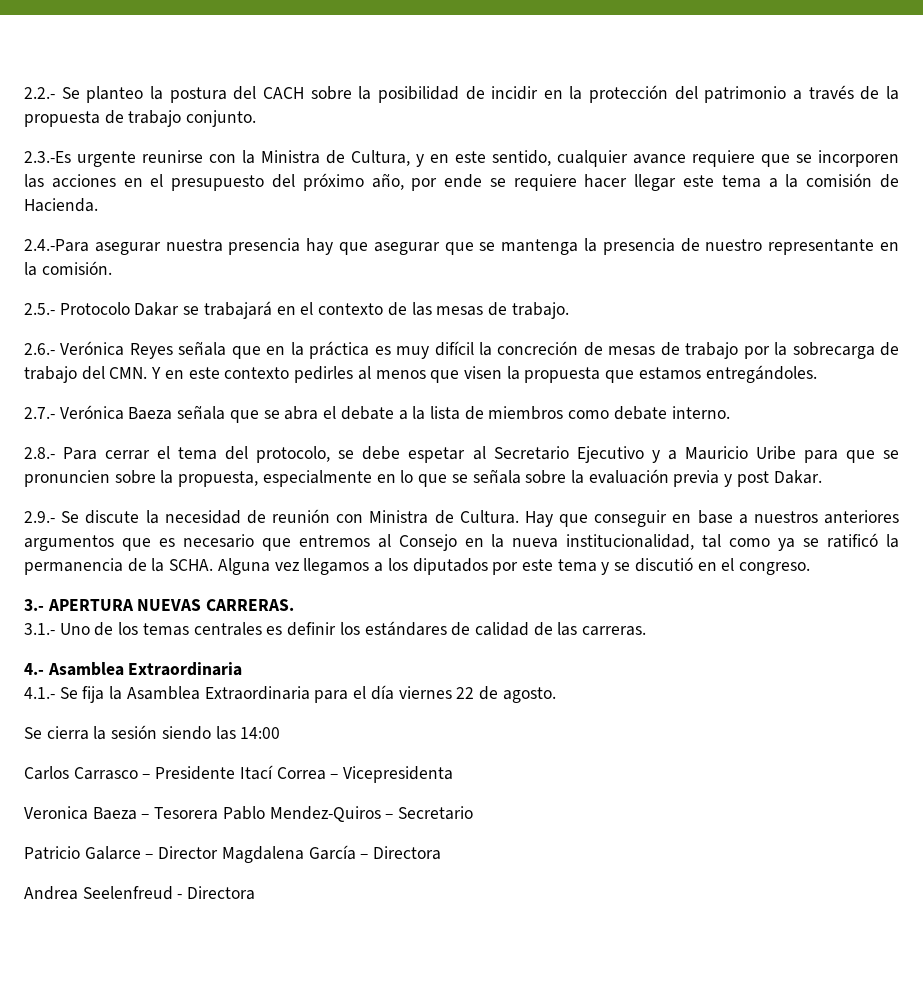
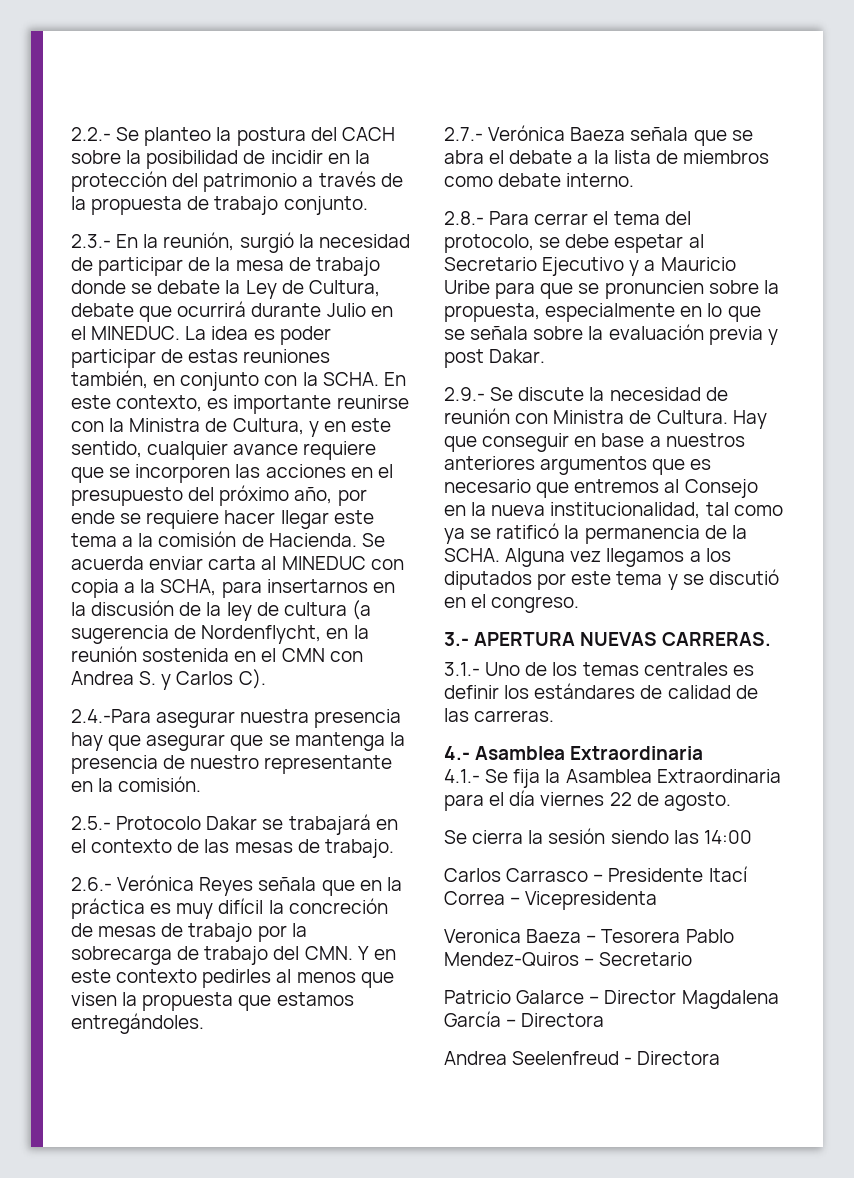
[24,151,136,167] 2.3.-Es urgente -> [71,232,410,253] [71,257,380,276] [71,280,380,299] [71,301,393,322] [71,326,331,345] [71,349,331,368] [71,370,406,391] [71,395,332,414] 2.3.- En la reunión, surgió la necesidad de participar de la mesa de trabajo donde se debate la Ley de Cultura, debate que ocurrirá durante Julio en el MINEDUC. La idea es poder participar de estas reuniones también, en conjunto con la SCHA. En este contexto, es importante
(98, 205) none -> [361,533,385,547] [71,556,404,570] [71,579,395,598] [71,600,371,621] [71,625,369,644] [71,646,363,662] [71,669,266,690] Se acuerda enviar carta al MINEDUC con copia a la SCHA, para insertarnos en la discusión de la ley de cultura (a sugerencia de Nordenflycht, en la reunión sostenida en el CMN con Andrea S. y Carlos C).

